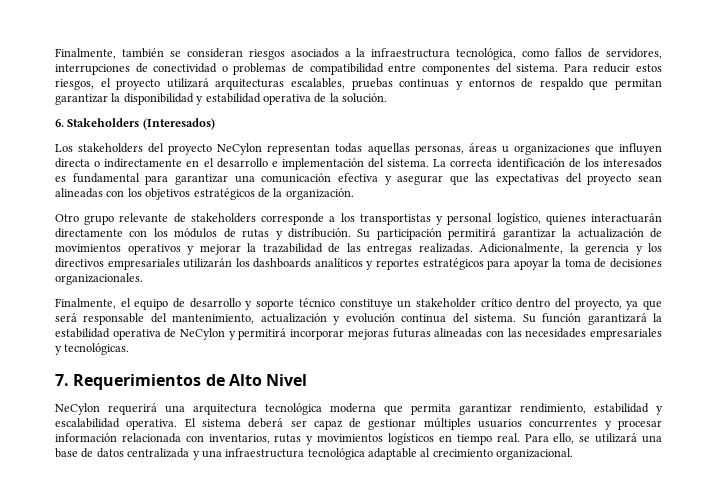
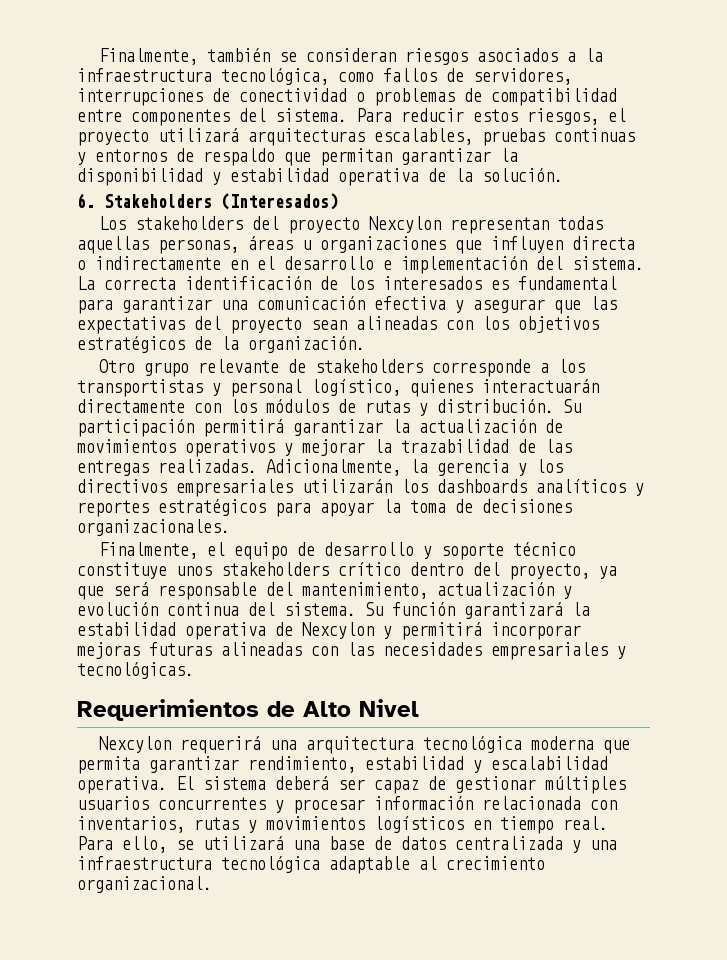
[217,143,263,155] NeCylon -> [369,216,442,233] Nexcylon
[397,298,476,308] un stakeholder -> [176,562,329,576] unos stakeholders
[180,328,226,340] NeCylon -> [302,622,374,639] Nexcylon
[55,374,69,386] 7. -> (194, 670) none
[55,403,100,415] NeCylon -> [99,736,172,753] Nexcylon

